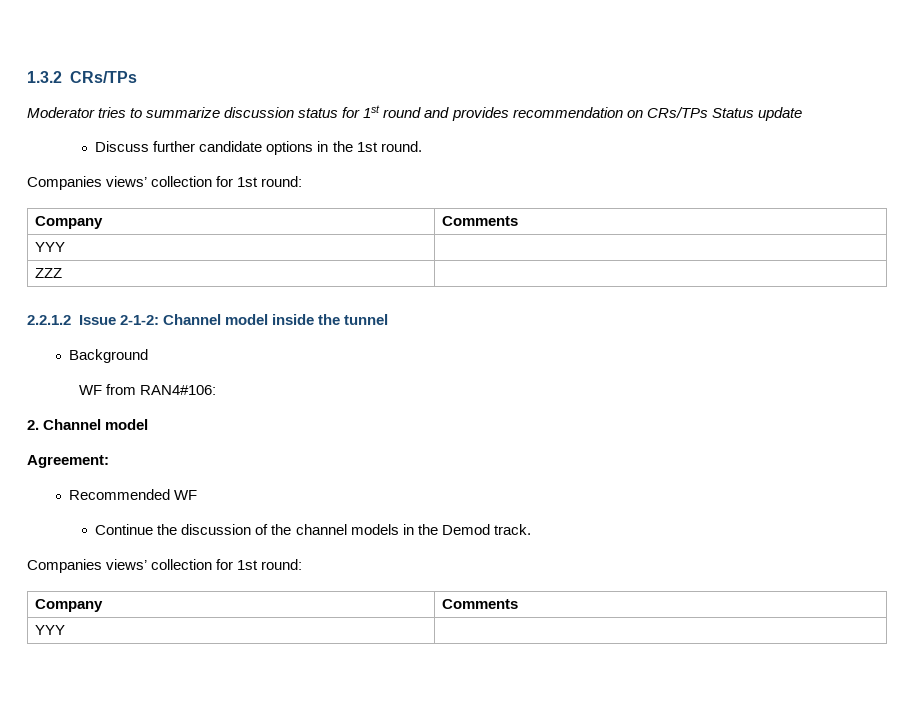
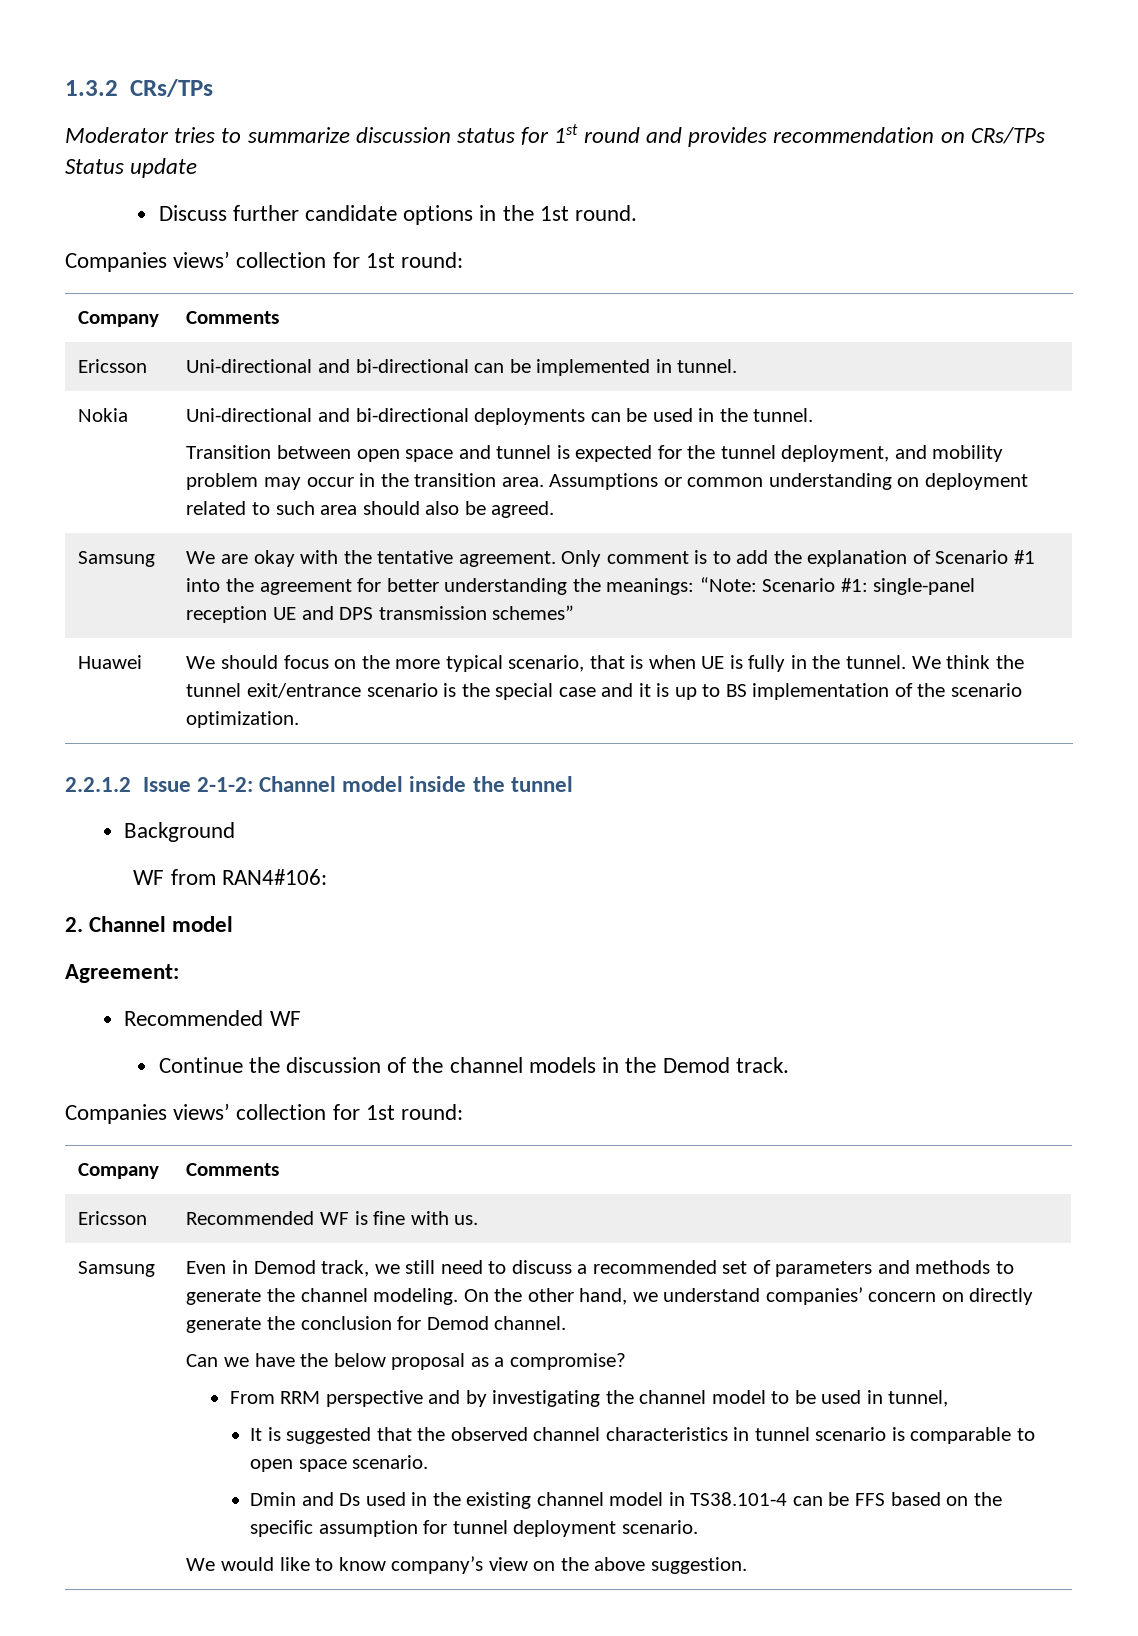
[34,242,65,252] [34,268,62,278] YYY | // ZZZ | -> [78,359,148,373] [186,359,738,376] [78,408,129,422] [186,408,814,425] [186,445,1004,462] [186,473,1028,490] [186,501,555,518] [78,551,156,567] [186,550,1036,567] [186,577,976,595] [186,605,575,623] [78,655,143,669] [186,655,1024,672] [186,683,1023,700] [186,711,300,728] Ericsson | Uni-directional and bi-directional can be implemented in tunnel. // Nokia | Uni-directional and bi-directional deployments can be used in the tunnel. // Transition between open space and tunnel is expected for the tunnel deployment, and mobility problem may occur in the transition area. Assumptions or common understanding on deployment related to such area should also be agreed. // Samsung | We are okay with the tentative agreement. Only comment is to add the explanation of Scenario #1 into the agreement for better understanding the meanings: “Note: Scenario #1: single-panel reception UE and DPS transmission schemes” // Huawei | We should focus on the more typical scenario, that is when UE is fully in the tunnel. We think the tunnel exit/entrance scenario is the special case and it is up to BS implementation of the scenario optimization.
[34,625,65,635] YYY | -> [78,1211,148,1225] [186,1211,479,1225] [78,1261,156,1277] [186,1260,1015,1277] [186,1287,1034,1305] [186,1316,567,1333] [186,1353,626,1370] [229,1390,949,1407] [250,1427,1035,1444] [250,1455,429,1472] [250,1492,1002,1509] [250,1520,698,1537] [186,1556,747,1574] Ericsson | Recommended WF is fine with us. // Samsung | Even in Demod track, we still need to discuss a recommended set of parameters and methods to generate the channel modeling. On the other hand, we understand companies’ concern on directly generate the conclusion for Demod channel. // Can we have the below proposal as a compromise? // From RRM perspective and by investigating the channel model to be used in tunnel, // It is suggested that the observed channel characteristics in tunnel scenario is comparable to open space scenario. // Dmin and Ds used in the existing channel model in TS38.101-4 can be FFS based on the specific assumption for tunnel deployment scenario. // We would like to know company’s view on the above suggestion.

